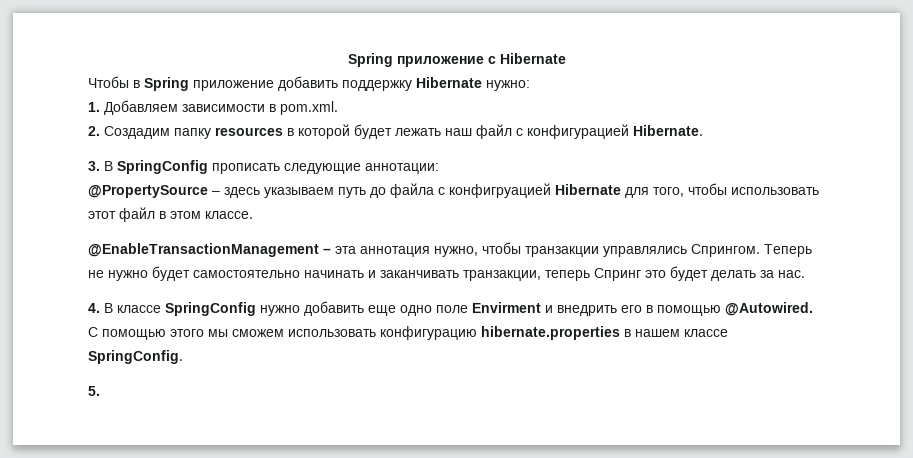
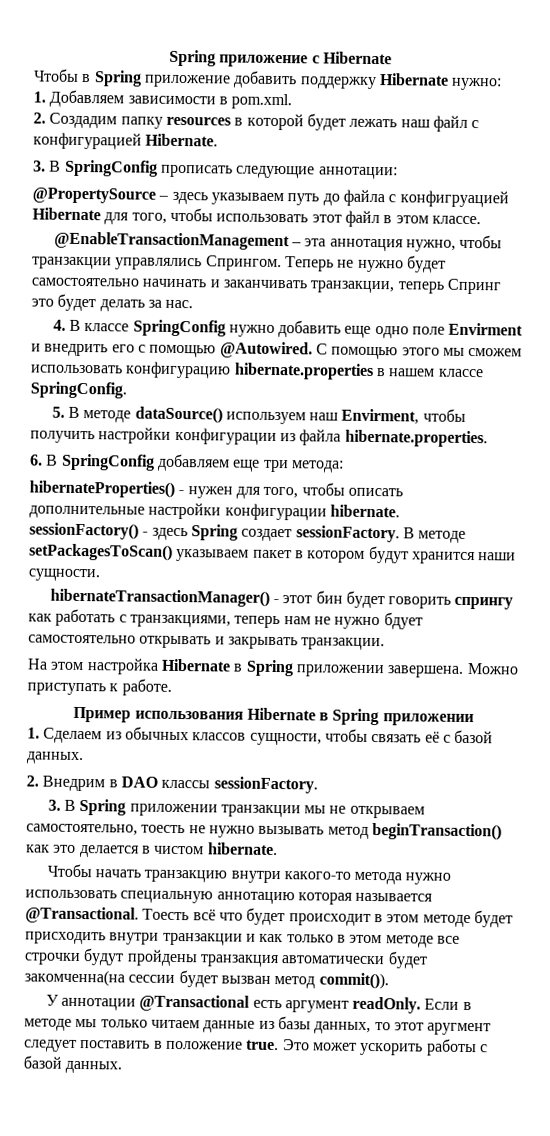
[646,305,653,313] в -> [137,344,146,353] с
(100, 391) none -> [67,406,466,425] [30,427,488,448] [30,453,344,473] [29,480,403,499] [29,502,400,521] [29,522,467,543] [29,543,517,565] [28,568,100,582] [49,588,514,610] [28,608,423,630] [28,634,386,651] [27,658,519,678] [27,678,172,696] [73,706,474,727] [27,726,494,746] [26,751,84,765] [26,775,318,794] [47,799,425,819] [26,823,502,841] [26,842,278,858] [46,863,452,885] [25,889,434,905] [25,906,513,928] [25,931,460,948] [24,948,428,969] [24,969,389,990] [45,994,472,1014] [24,1016,492,1036] [24,1038,488,1057] [23,1055,123,1074] В методе dataSource() используем наш Envirment, чтобы получить настройки конфигурации из файла hibernate.properties. // 6. В SpringConfig добавляем еще три метода: // hibernateProperties() - нужен для того, чтобы описать дополнительные настройки конфигурации hibernate. // sessionFactory() - здесь Spring создает sessionFactory. В методе setPackagesToScan() указываем пакет в котором будут хранится наши сущности. // hibernateTransactionManager() - этот бин будет говорить спрингу как работать с транзакциями, теперь нам не нужно бдует самостоятельно открывать и закрывать транзакции. // На этом настройка Hibernate в Spring приложении завершена. Можно приступать к работе. // Пример использования Hibernate в Spring приложении // 1. Сделаем из обычных классов сущности, чтобы связать её с базой данных. // 2. Внедрим в DAO классы sessionFactory. // 3. В Spring приложении транзакции мы не открываем самостоятельно, тоесть не нужно вызывать метод beginTransaction() как это делается в чистом hibernate. // Чтобы начать транзакцию внутри какого-то метода нужно использовать специальную аннотацию которая называется @Transactional. Тоесть всё что будет происходит в этом методе будет присходить внутри транзакции и как только в этом методе все строчки будут пройдены транзакция автоматически будет закомченна(на сессии будет вызван метод commit()). // У аннотации @Transactional есть аргумент readOnly. Если в методе мы только читаем данные из базы данных, то этот аругмент следует поставить в положение true. Это может ускорить работы с базой данных.

